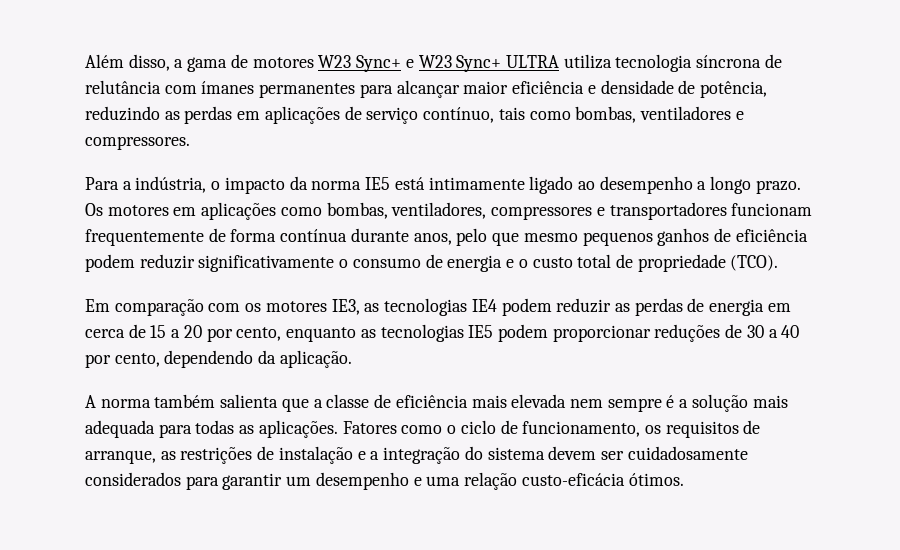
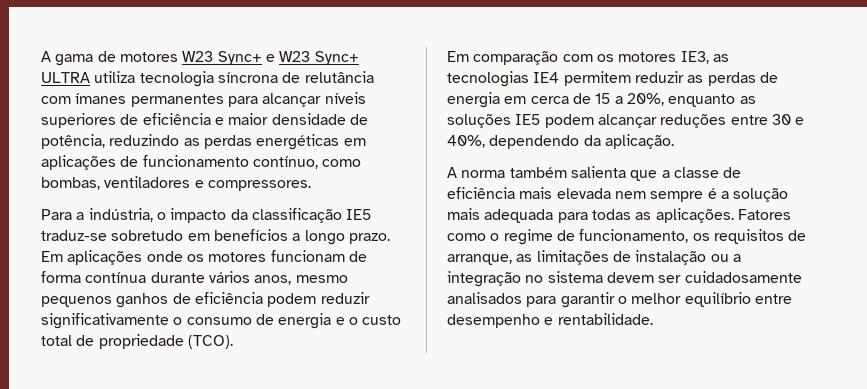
[85,54,184,71] Além disso, a -> [41,51,51,62] A
[463,81,509,94] maior -> [324,92,366,104] [41,113,139,128] níveis superiores de
(596, 89) none -> [228,113,269,125] maior
(233, 115) none -> [256,134,340,150] energéticas
[366,107,525,124] serviço contínuo, tais -> [142,155,318,169] funcionamento contínuo,
[311,176,801,194] [85,202,813,220] [85,229,204,246] norma IE5 está intimamente ligado ao desempenho a longo prazo. Os motores em aplicações como bombas, ventiladores, compressores e transportadores funcionam frequentemente -> [251,208,372,223] [41,229,390,245] [41,250,345,265] classificação IE5 traduz-se sobretudo em benefícios a longo prazo. Em aplicações onde os motores funcionam
[413,228,520,246] anos, pelo que -> [208,271,292,285] vários anos,
[501,298,552,316] podem -> [563,71,631,86] permitem
[183,325,282,342] 20 por cento, -> [626,93,664,106] 20%,
[380,324,464,342] tecnologias -> [447,114,511,128] soluções
[552,324,800,342] [85,353,160,368] proporcionar reduções de 30 a 40 por cento, -> [597,114,805,128] [447,135,485,148] alcançar reduções entre 30 e 40%,
[460,420,496,434] ciclo -> [503,229,553,245] regime
[180,447,253,464] restrições -> [536,250,609,265] limitações
[357,451,366,460] e -> [710,254,729,262] ou
[464,446,483,460] do -> [525,275,544,283] no
[85,472,181,486] considerados -> [447,292,522,304] analisados
[286,472,684,490] um desempenho e uma relação custo-eficácia ótimos. -> [617,292,792,307] [447,313,653,328] o melhor equilíbrio entre desempenho e rentabilidade.

